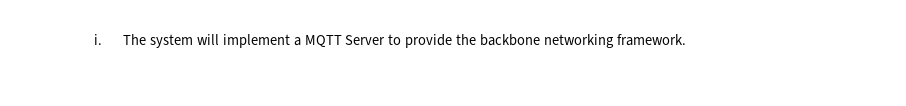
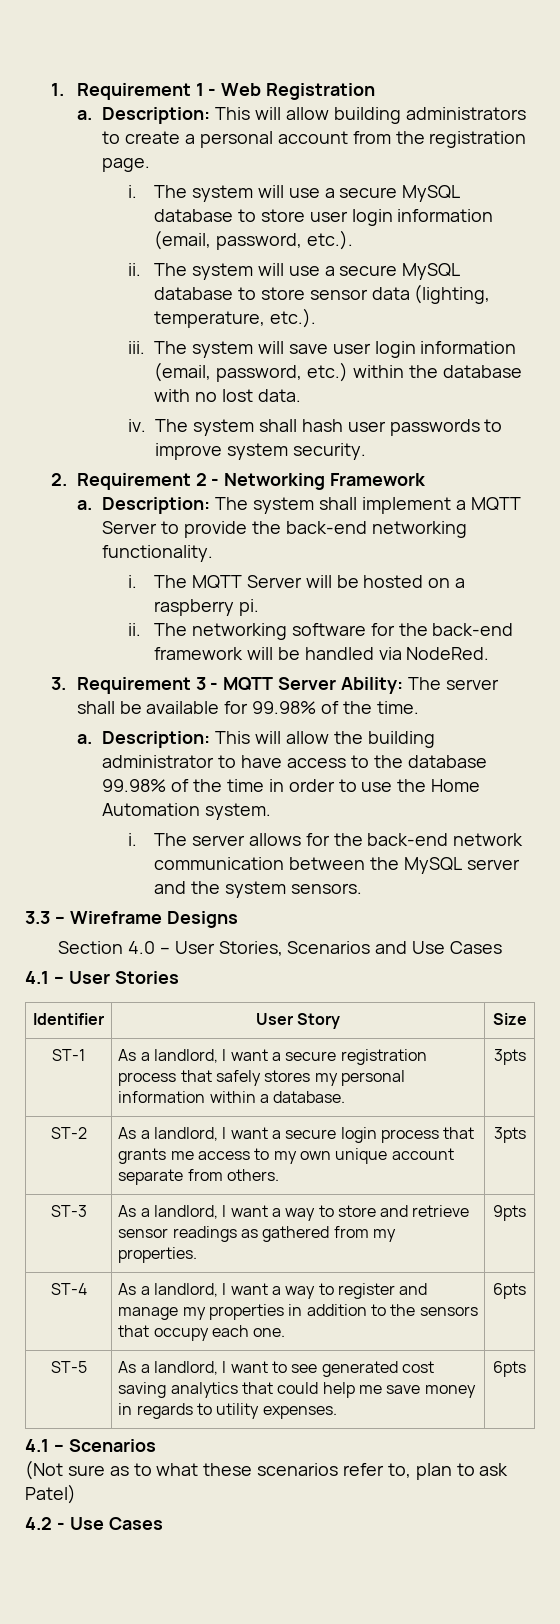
[94,34,219,48] i. The system will -> [50,83,376,100] [76,107,526,124] [102,131,527,148] [102,158,151,172] [128,185,461,202] [154,209,494,226] [154,230,353,250] [128,263,461,280] [154,284,491,304] [154,308,316,328] [128,341,517,358] [154,362,522,382] [154,389,301,402] [128,419,503,436] [155,443,367,460] [50,473,427,490] [76,497,358,514] 1. Requirement 1 - Web Registration // a. Description: This will allow building administrators to create a personal account from the registration page. // i. The system will use a secure MySQL database to store user login information (email, password, etc.). // ii. The system will use a secure MySQL database to store sensor data (lighting, temperature, etc.). // iii. The system will save user login information (email, password, etc.) within the database with no lost data. // iv. The system shall hash user passwords to improve system security. // 2. Requirement 2 - Networking Framework // a. Description: The system shall
[480,34,686,48] backbone networking framework. -> [285,521,467,538] [102,545,214,562] [128,575,466,589] [154,599,259,616] [128,623,514,640] [154,647,490,660] [50,677,499,694] [76,701,419,714] [76,731,435,748] [102,755,487,768] [102,779,481,792] [102,803,272,820] [128,833,524,846] [154,857,520,874] [154,881,362,898] [25,911,238,928] [58,941,502,956] [25,971,179,984] [33,1013,104,1025] [255,1013,341,1029] [492,1013,527,1025] [52,1049,85,1061] [118,1049,427,1065] [118,1070,405,1086] [118,1091,346,1103] [493,1049,526,1065] [50,1127,87,1139] [118,1127,475,1143] [118,1148,454,1164] [118,1169,279,1185] [493,1127,526,1143] [50,1205,87,1217] [118,1205,470,1221] [118,1226,396,1242] [118,1247,198,1263] [493,1205,526,1221] [50,1283,87,1295] [118,1283,428,1299] [118,1304,478,1320] [118,1325,286,1341] [493,1283,526,1299] [50,1361,87,1373] [118,1361,434,1377] [118,1382,476,1398] [118,1403,337,1419] [493,1361,526,1377] [25,1439,156,1452] [25,1460,509,1480] [25,1484,76,1504] [25,1517,163,1530] back-end networking functionality. // i. The MQTT Server will be hosted on a raspberry pi. // ii. The networking software for the back-end framework will be handled via NodeRed. // 3. Requirement 3 - MQTT Server Ability: The server shall be available for 99.98% of the time. // a. Description: This will allow the building administrator to have access to the database 99.98% of the time in order to use the Home Automation system. // i. The server allows for the back-end network communication between the MySQL server and the system sensors. // 3.3 – Wireframe Designs // Section 4.0 – User Stories, Scenarios and Use Cases // 4.1 – User Stories // Identifier | User Story | Size // ST-1 | As a landlord, I want a secure registration process that safely stores my personal information within a database. | 3pts // ST-2 | As a landlord, I want a secure login process that grants me access to my own unique account separate from others. | 3pts // ST-3 | As a landlord, I want a way to store and retrieve sensor readings as gathered from my properties. | 9pts // ST-4 | As a landlord, I want a way to register and manage my properties in addition to the sensors that occupy each one. | 6pts // ST-5 | As a landlord, I want to see generated cost saving analytics that could help me save money in regards to utility expenses. | 6pts // 4.1 – Scenarios // (Not sure as to what these scenarios refer to, plan to ask Patel) // 4.2 - Use Cases

